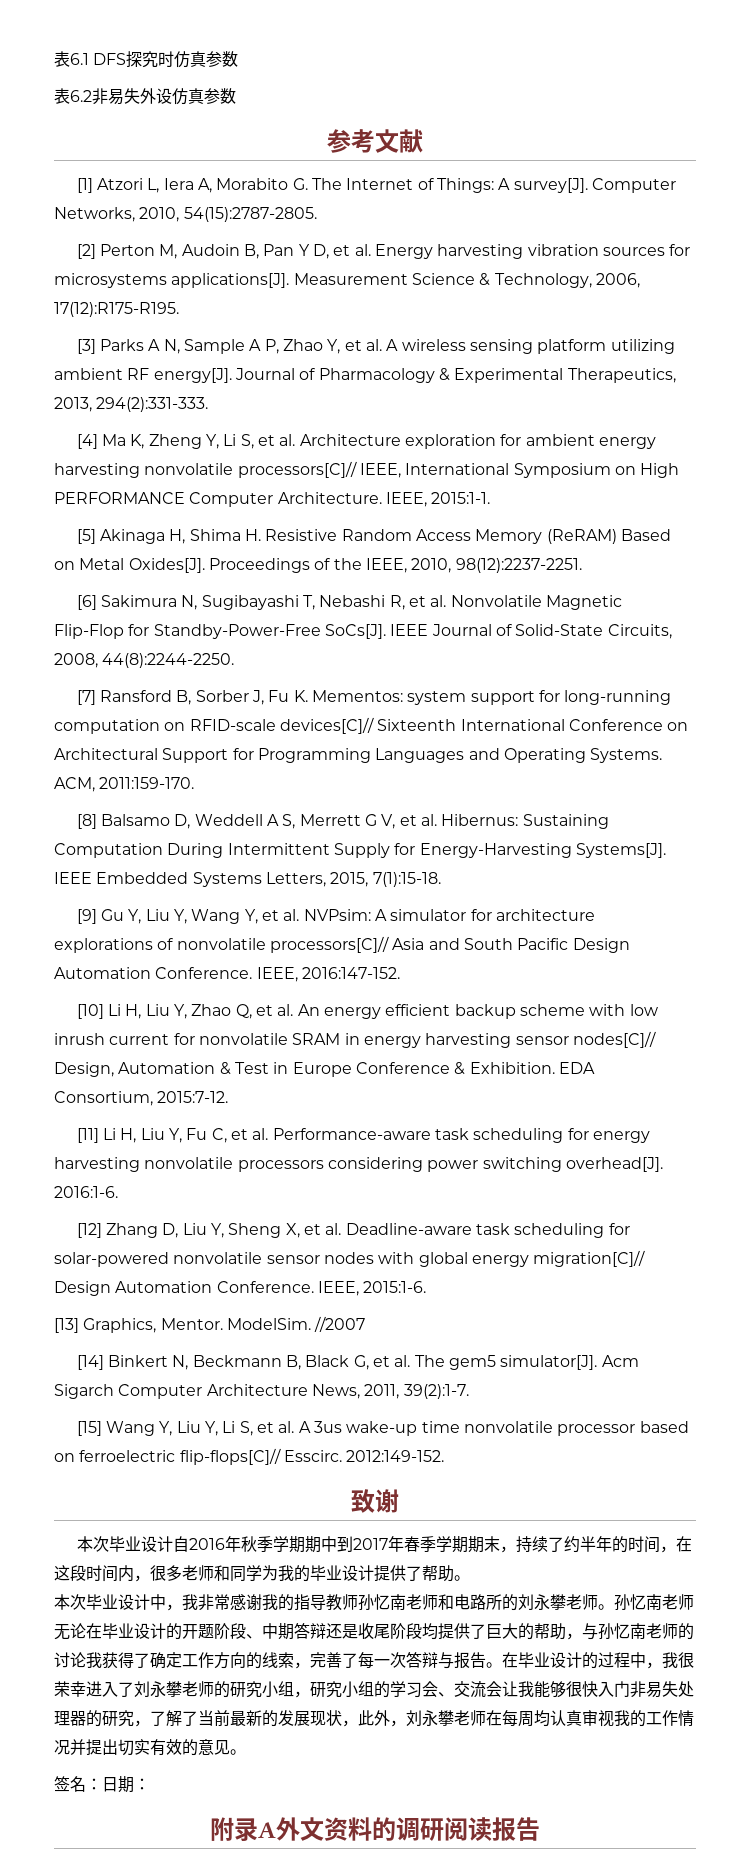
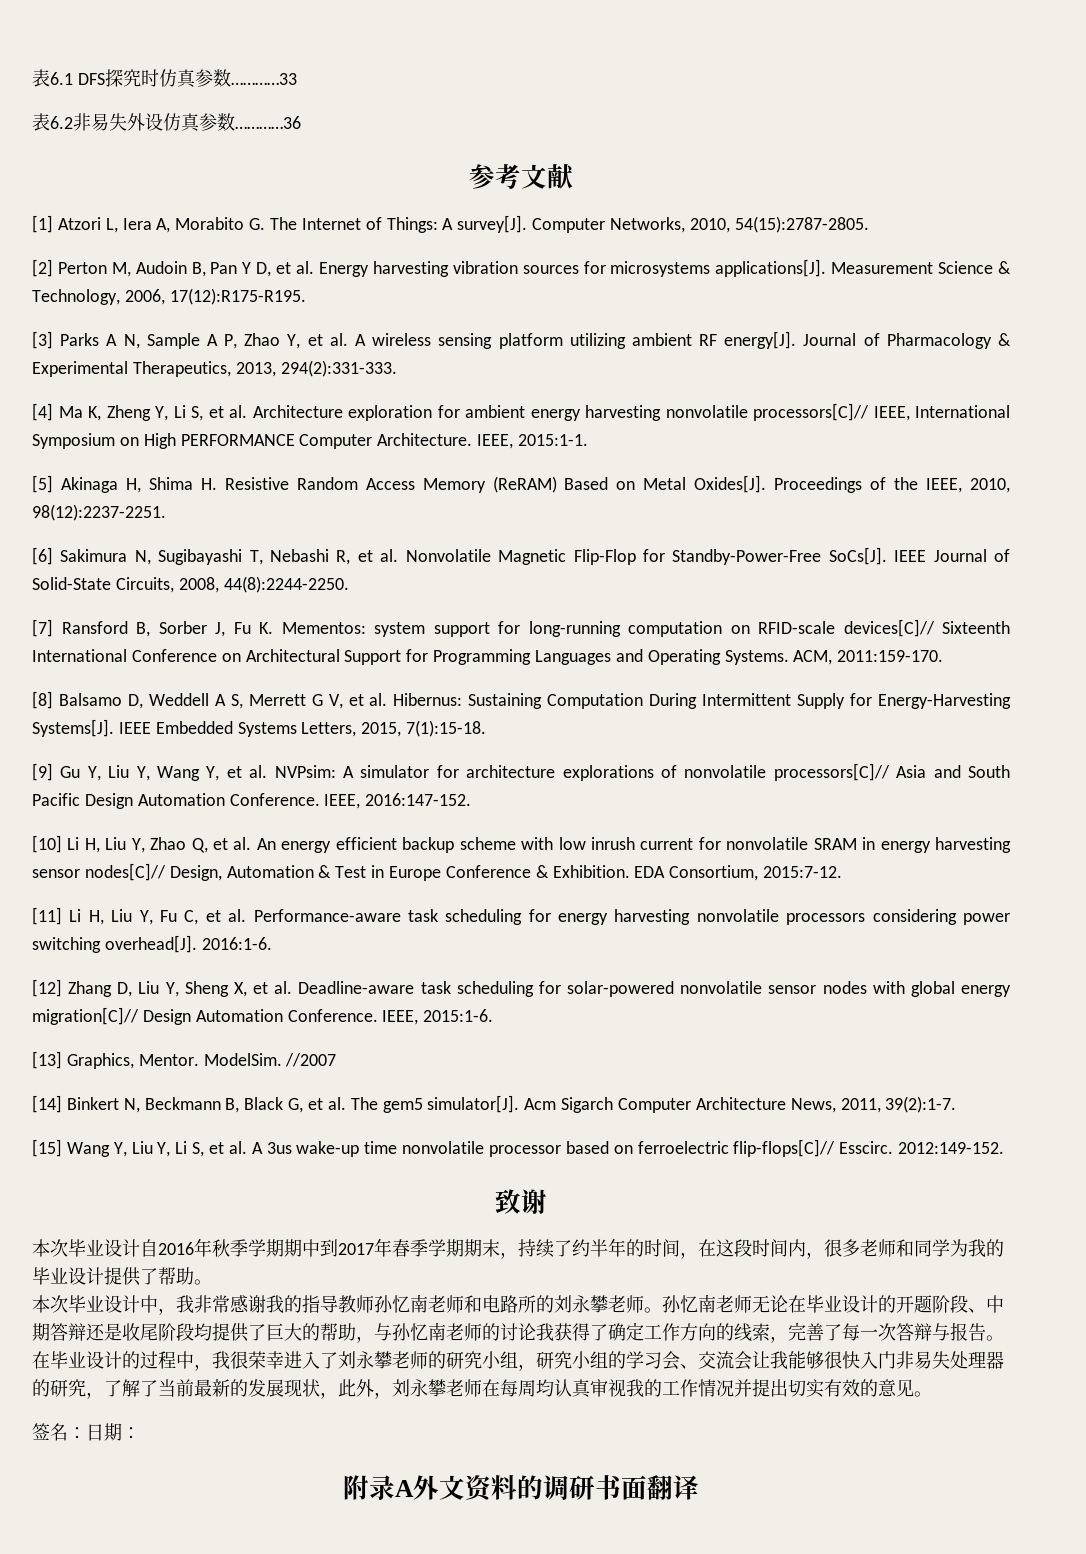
(239, 59) none -> [230,73,297,85] …………33
(236, 96) none -> [235,116,301,129] …………36
[444,1817,540,1841] 阅读报告 -> [595,1475,699,1500] 书面翻译

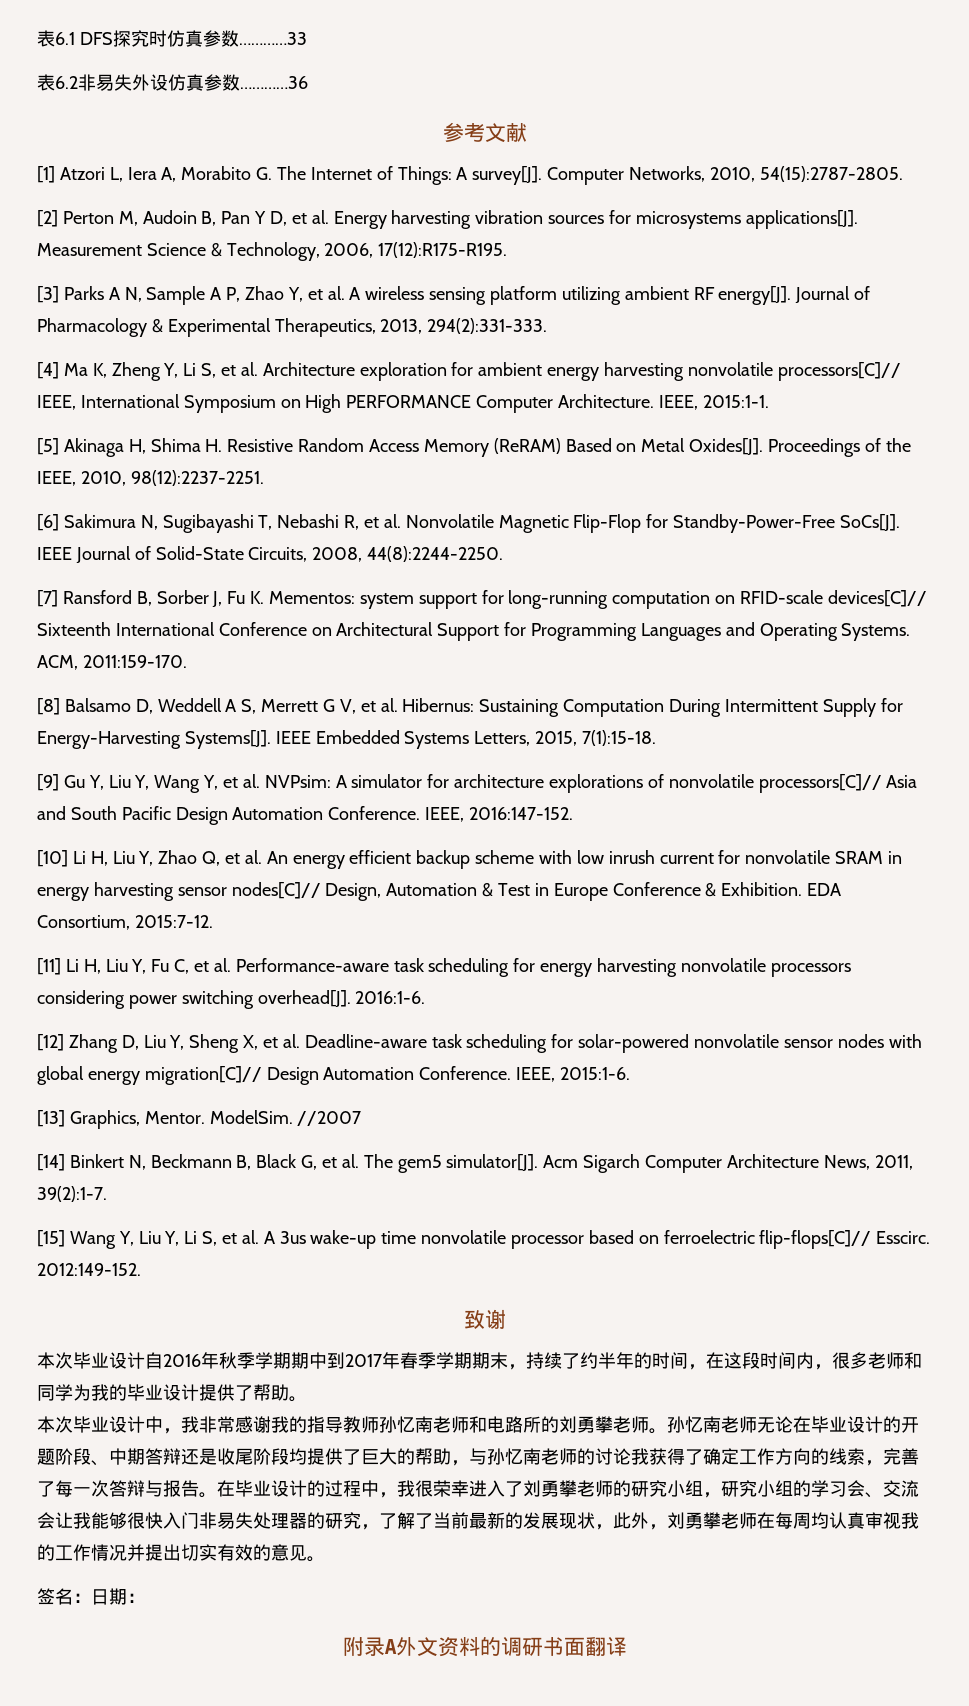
[572,1295,590,1313] 永 -> [577,1416,595,1433] 勇
[356,1351,374,1369] 永 -> [541,1480,559,1497] 勇
[410,1379,428,1397] 永 -> [685,1512,703,1529] 勇

